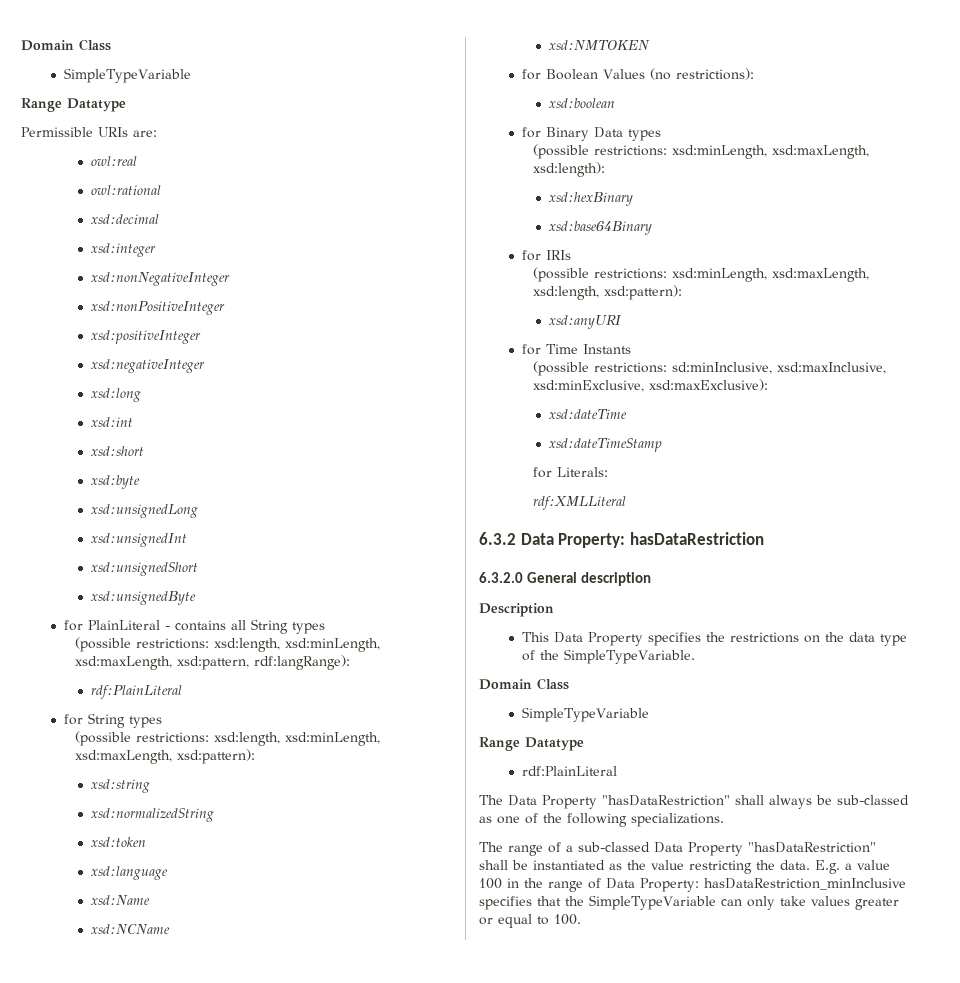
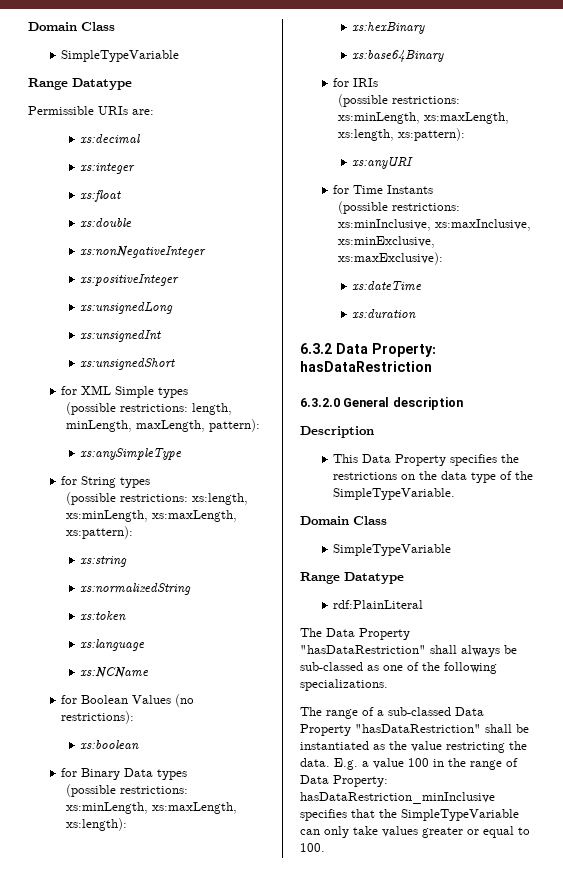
[90,156,137,166] [90,185,161,195] [90,214,159,224] [90,243,156,257] [90,272,230,286] [90,301,225,315] [90,330,201,344] [90,359,205,373] [90,388,141,402] [90,417,133,427] [90,446,144,456] [90,475,140,489] [90,504,198,518] [90,533,187,547] [90,562,198,576] [90,591,196,605] [63,619,325,634] [75,637,381,652] [75,655,351,670] [90,685,182,699] owl:real // owl:rational // xsd:decimal // xsd:integer // xsd:nonNegativeInteger // xsd:nonPositiveInteger // xsd:positiveInteger // xsd:negativeInteger // xsd:long // xsd:int // xsd:short // xsd:byte // xsd:unsignedLong // xsd:unsignedInt // xsd:unsignedShort // xsd:unsignedByte // for PlainLiteral - contains all String types // (possible restrictions: xsd:length, xsd:minLength, xsd:maxLength, xsd:pattern, rdf:langRange): // rdf:PlainLiteral -> [80,134,141,144] [80,163,136,174] [80,190,122,202] [80,218,133,227] [80,246,207,258] [80,274,180,286] [80,302,174,314] [80,330,162,342] [80,358,176,370] [61,385,189,398] [66,402,233,415] [66,419,261,432] [80,448,183,460] xs:decimal // xs:integer // xs:float // xs:double // xs:nonNegativeInteger // xs:positiveInteger // xs:unsignedLong // xs:unsignedInt // xs:unsignedShort // for XML Simple types // (possible restrictions: length, minLength, maxLength, pattern): // xs:anySimpleType
[214,732,381,746] [75,749,256,764] [90,779,150,793] [90,808,214,822] [90,837,146,847] [90,866,168,880] [90,895,150,905] [90,924,170,934] [548,40,650,50] xsd:length, xsd:minLength, xsd:maxLength, xsd:pattern): // xsd:string // xsd:normalizedString // xsd:token // xsd:language // xsd:Name // xsd:NCName // xsd:NMTOKEN -> [192,493,249,505] [66,510,238,522] [66,526,134,539] [80,556,128,567] [80,583,192,595] [80,611,127,621] [80,639,146,651] [80,667,150,679] xs:length, xs:minLength, xs:maxLength, xs:pattern): // xs:string // xs:normalizedString // xs:token // xs:language // xs:NCName
[548,98,615,108] xsd:boolean -> [80,740,140,750] xs:boolean
[672,145,870,159] [533,162,606,177] [548,192,633,206] [548,221,652,235] xsd:minLength, xsd:maxLength, xsd:length): // xsd:hexBinary // xsd:base64Binary -> [66,802,238,814] [66,818,128,831] [352,22,426,34] [352,50,445,62] xs:minLength, xs:maxLength, xs:length): // xs:hexBinary // xs:base64Binary
[672,268,870,282] [533,285,683,300] [548,315,622,329] xsd:minLength, xsd:maxLength, xsd:length, xsd:pattern): // xsd:anyURI -> [338,112,510,124] [338,128,466,141] [352,157,414,169] xs:minLength, xs:maxLength, xs:length, xs:pattern): // xs:anyURI
[672,362,887,374] [533,379,769,392] [548,409,627,419] [548,438,662,452] [533,467,609,478] [533,496,627,510] sd:minInclusive, xsd:maxInclusive, xsd:minExclusive, xsd:maxExclusive): // xsd:dateTime // xsd:dateTimeStamp // for Literals: // rdf:XMLLiteral -> [338,219,532,231] [338,236,436,248] [338,252,444,265] [352,281,423,291] [352,309,417,319] xs:minInclusive, xs:maxInclusive, xs:minExclusive, xs:maxExclusive): // xs:dateTime // xs:duration

